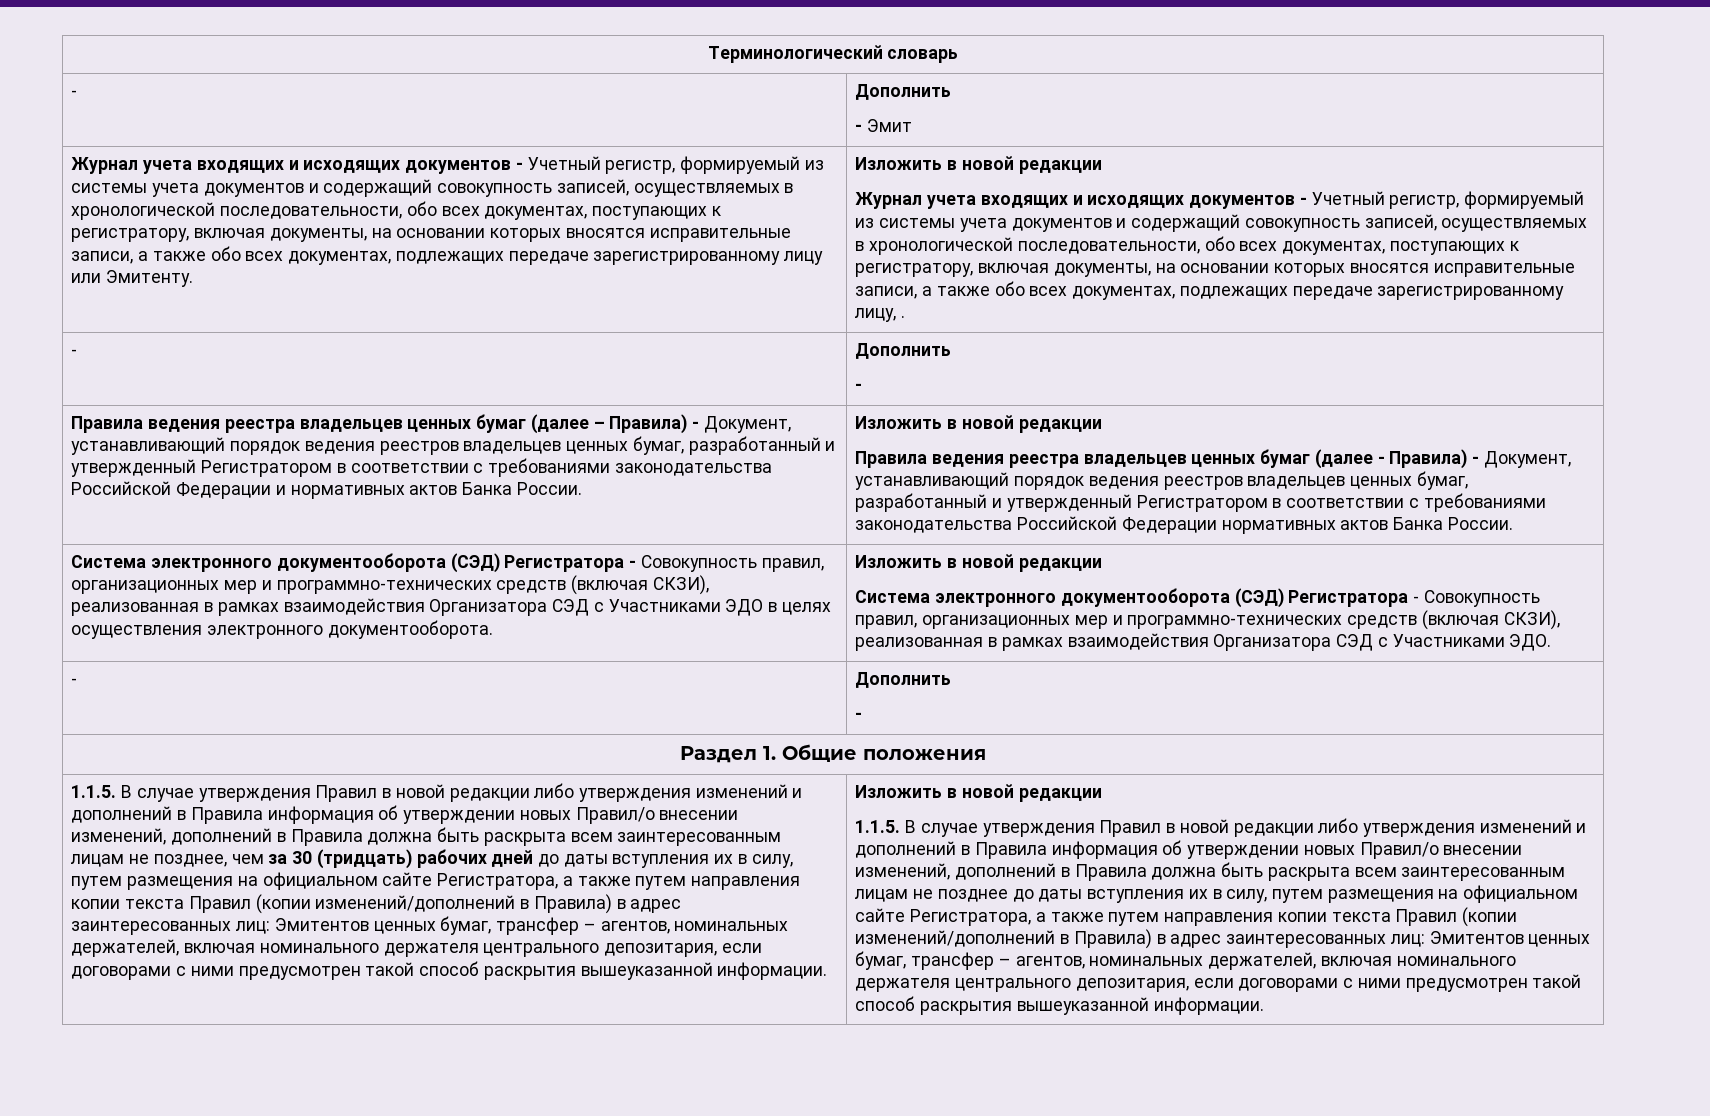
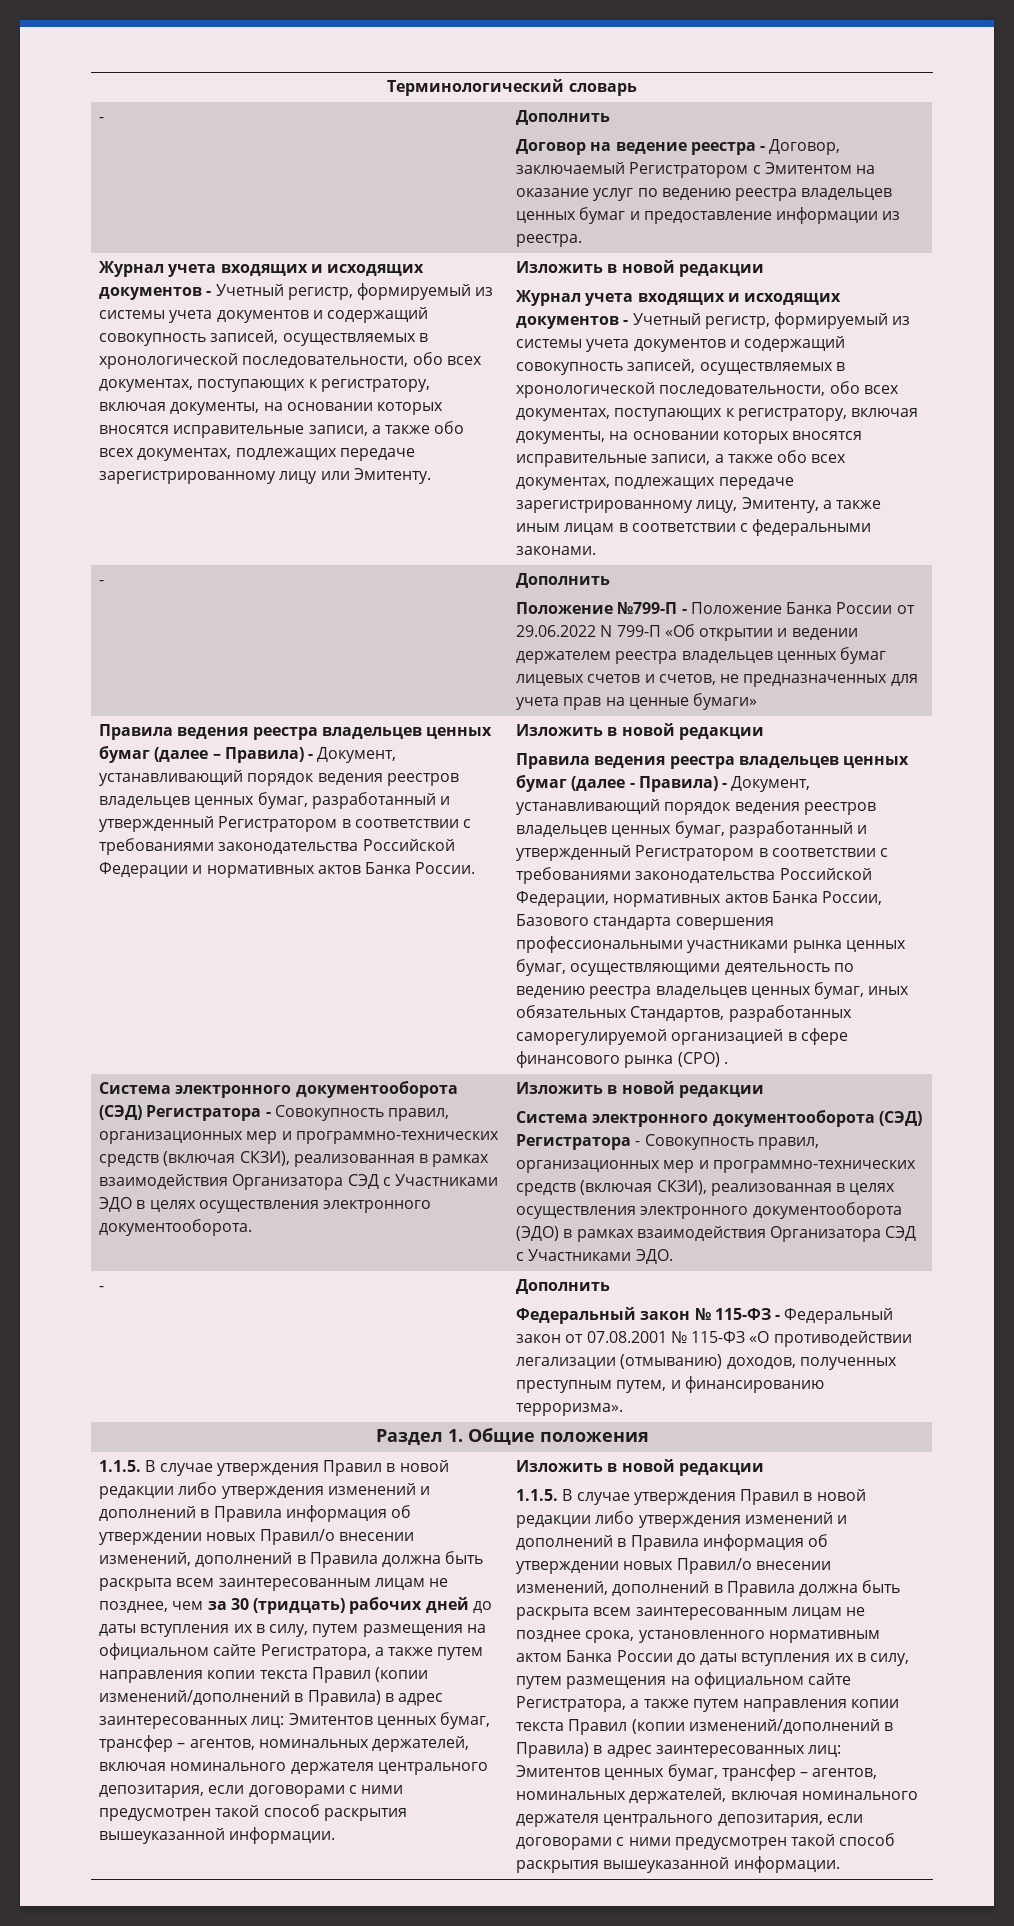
[855,119,913,132] - Эмит -> [515,139,841,155] [515,162,876,178] [515,188,893,201] [515,207,901,224] [515,234,582,247] Договор на ведение реестра - Договор, заключаемый Регистратором с Эмитентом на оказание услуг по ведению реестра владельцев ценных бумаг и предоставление информации из реестра.
[901,315,906,318] [71,349,78,356] [855,343,952,359] [855,383,863,391] . // - | Дополнить // - -> [741,497,882,513] [515,519,872,536] [515,546,596,555] [98,580,104,585] [515,573,610,588] [515,602,915,614] [515,624,858,641] [515,647,887,664] [515,674,918,687] [515,693,758,710] Эмитенту, а также иным лицам в соответствии с федеральными законами. // - | Дополнить // Положение №799-П - Положение Банка России от 29.06.2022 N 799-П «Об открытии и ведении держателем реестра владельцев ценных бумаг лицевых счетов и счетов, не предназначенных для учета прав на ценные бумаги»
[1121,517,1513,534] Федерации нормативных актов Банка России. -> [515,891,883,907] [515,914,774,930] [515,936,906,953] [515,959,854,976] [515,982,910,999] [515,1005,852,1022] [515,1028,848,1045] [515,1051,728,1068] Федерации, нормативных актов Банка России, Базового стандарта совершения профессиональными участниками рынка ценных бумаг, осуществляющими деятельность по ведению реестра владельцев ценных бумаг, иных обязательных Стандартов, разработанных саморегулируемой организацией в сфере финансового рынка (СРО) .
(998, 642) none -> [849,1183,896,1195] [515,1202,902,1219] [515,1226,573,1241] целях осуществления электронного документооборота (ЭДО) в
[855,712,863,720] - -> [515,1307,894,1324] [515,1331,912,1347] [515,1354,897,1370] [515,1376,824,1393] [515,1403,623,1416] Федеральный закон № 115-ФЗ - Федеральный закон от 07.08.2001 № 115-ФЗ «О противодействии легализации (отмыванию) доходов, полученных преступным путем, и финансированию терроризма».
(1008, 895) none -> [585,1630,880,1643] [515,1650,673,1662] срока, установленного нормативным актом Банка России

